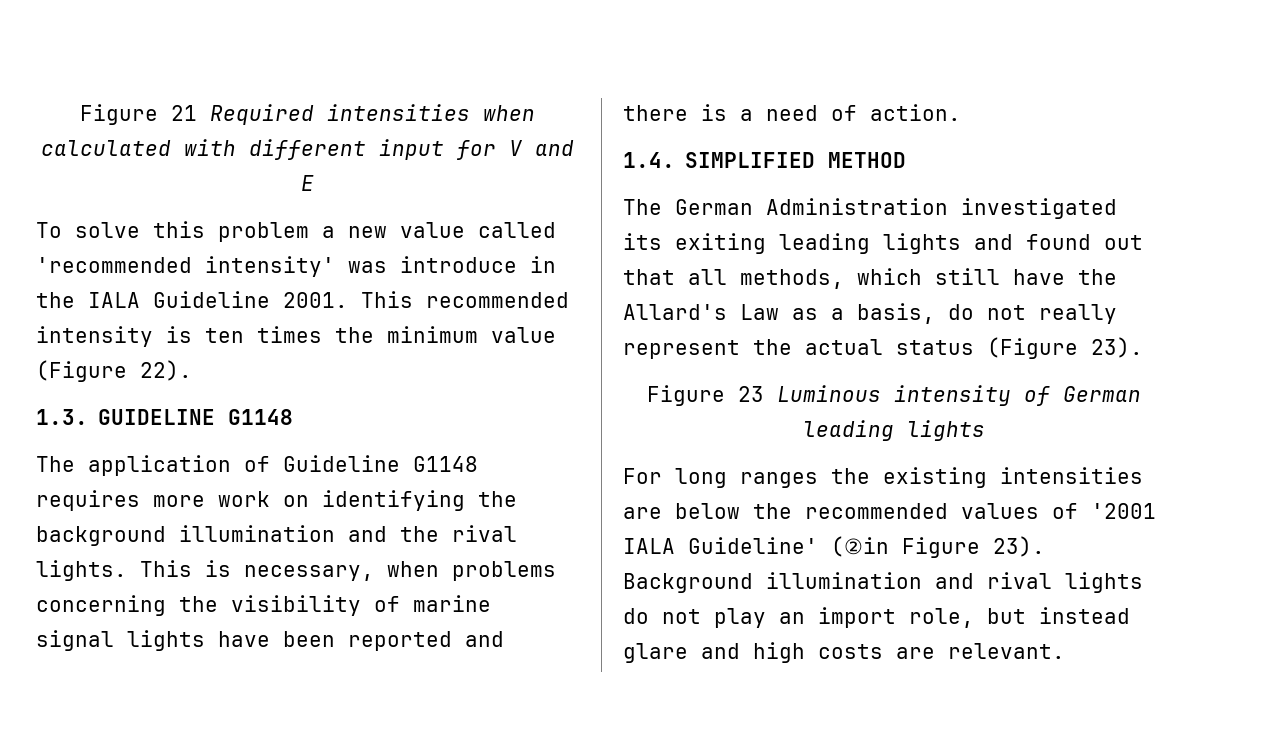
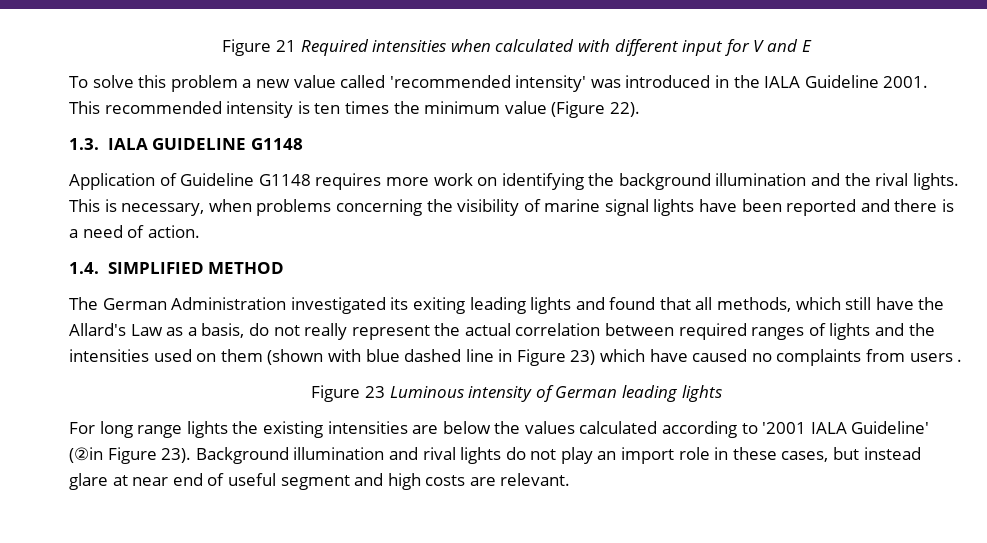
[400,256,517,273] introduce -> [625,75,711,88] introduced
(88, 417) none -> [107,138,148,150] IALA
[36,455,231,476] The application -> [69,173,155,190] Application
[1104,235,1143,250] out -> (656, 303) none
[896,337,1143,359] status (Figure 23). -> [515,323,935,340] [69,349,963,366] correlation between required ranges of lights and the intensities used on them (shown with blue dashed line in Figure 23) which have caused no complaints from users .
[740,472,818,488] ranges -> [137,421,228,438] range lights
[805,503,1078,519] recommended values of -> [524,421,758,438] values calculated according to
[909,607,1130,628] [623,643,688,663] role, but instead glare -> [678,447,921,462] [69,473,350,490] role in these cases, but instead glare at near end of useful segment

